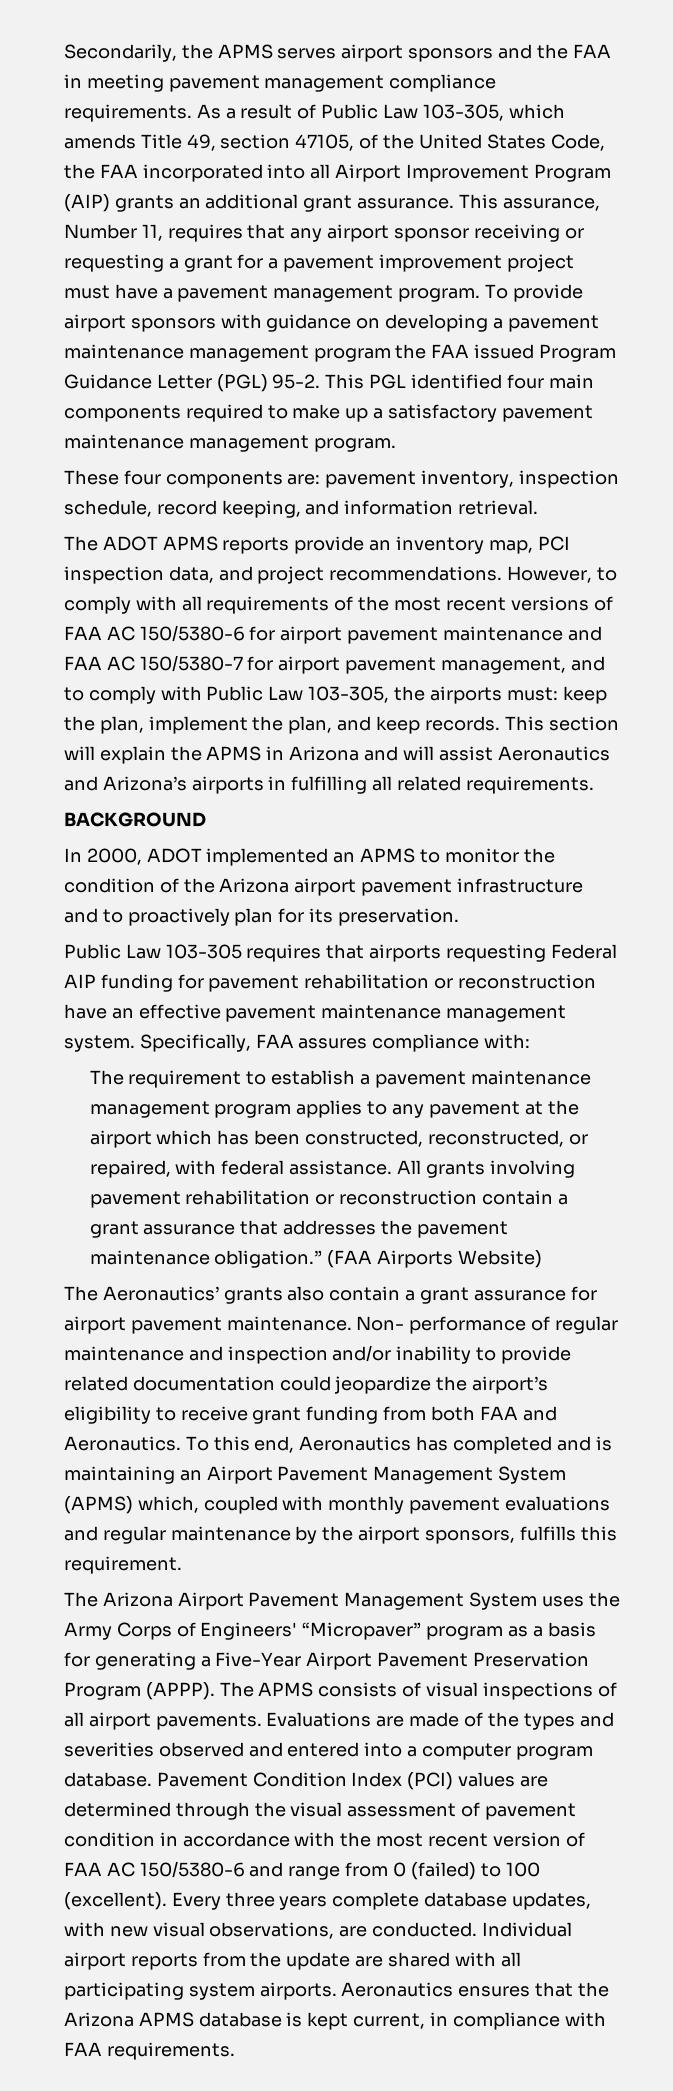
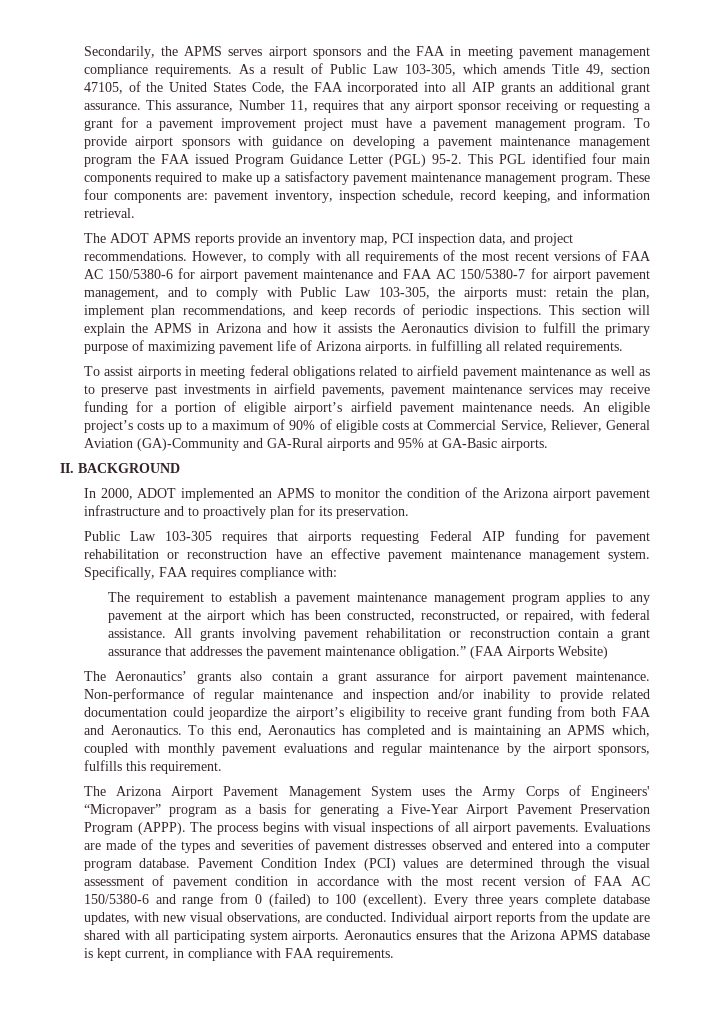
[335,164,611,182] [63,194,110,212] Airport Improvement Program (AIP) -> [471,82,495,92] AIP
(396, 445) // -> (613, 179) none
[562,686,607,704] keep -> [555,287,588,297] retain
[252,716,500,734] the plan, and keep records. -> [151,304,542,318] plan recommendations, and keep records of periodic inspections.
[402,746,610,761] [63,776,264,794] will assist Aeronautics and Arizona’s airports -> [293,322,651,336] [83,340,412,354] how it assists the Aeronautics division to fulfill the primary purpose of maximizing pavement life of Arizona airports.
(594, 785) none -> [83,365,650,379] [83,383,650,397] [83,401,651,415] [83,419,651,433] [83,438,548,451] [60,463,74,473] To assist airports in meeting federal obligations related to airfield pavement maintenance as well as to preserve past investments in airfield pavements, pavement maintenance services may receive funding for a portion of eligible airport’s airfield pavement maintenance needs. An eligible project’s costs up to a maximum of 90% of eligible costs at Commercial Service, Reliever, General Aviation (GA)-Community and GA-Rural airports and 95% at GA-Basic airports. // II.
[298,1038,368,1049] assures -> [190,567,236,580] requires
[356,1316,527,1334] Non- performance -> [83,688,184,702] Non-performance
[206,1466,567,1484] [63,1496,133,1514] Airport Pavement Management System (APMS) -> [567,725,606,735] APMS
[258,1682,422,1697] APMS consists of -> [217,822,329,835] process begins with
(154, 1749) none -> [297,839,427,853] of pavement distresses

